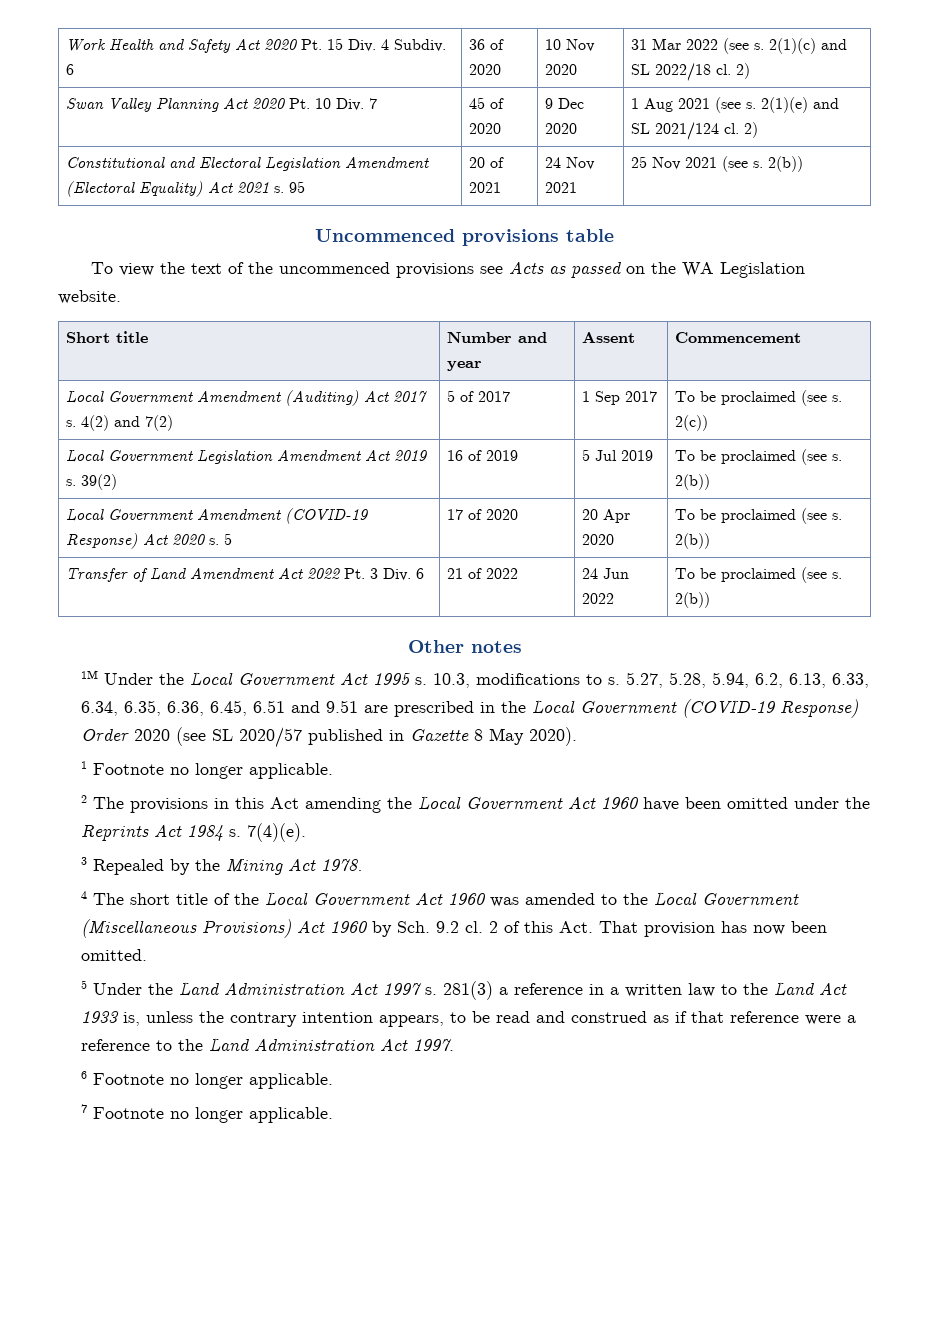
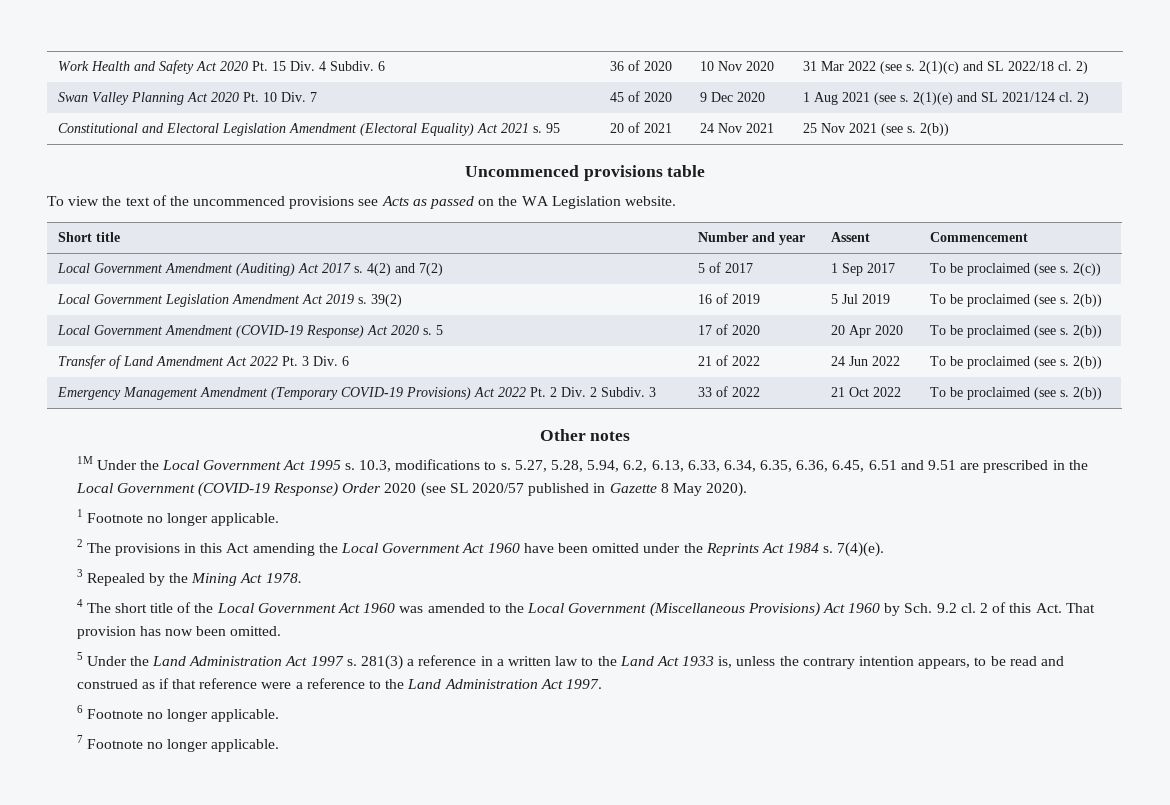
(711, 600) none -> [57,387,657,400] [698,386,761,397] [831,387,902,397] [930,387,1103,400] // Emergency Management Amendment (Temporary COVID-19 Provisions) Act 2022 Pt. 2 Div. 2 Subdiv. 3 | 33 of 2022 | 21 Oct 2022 | To be proclaimed (see s. 2(b))

